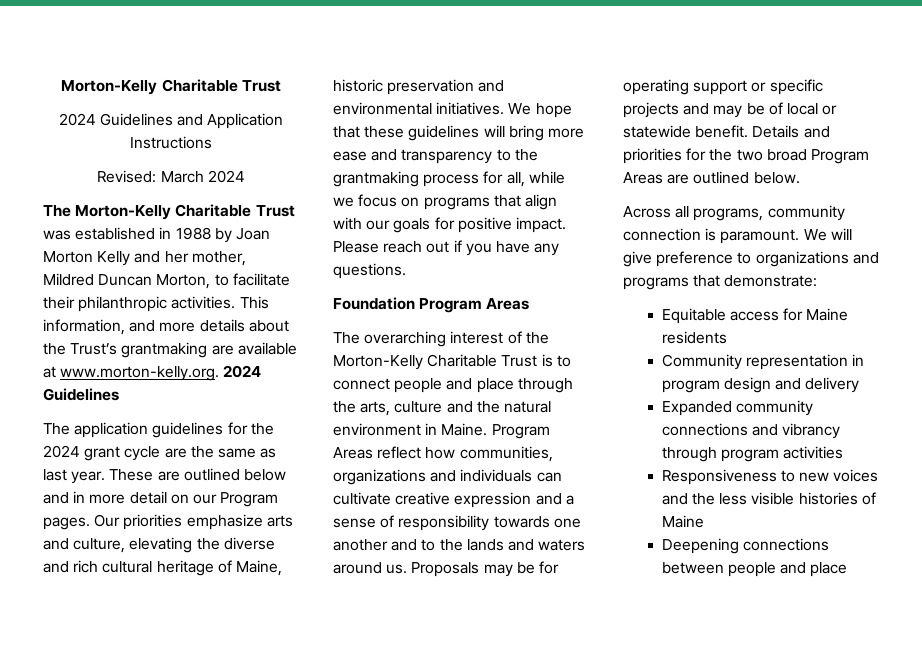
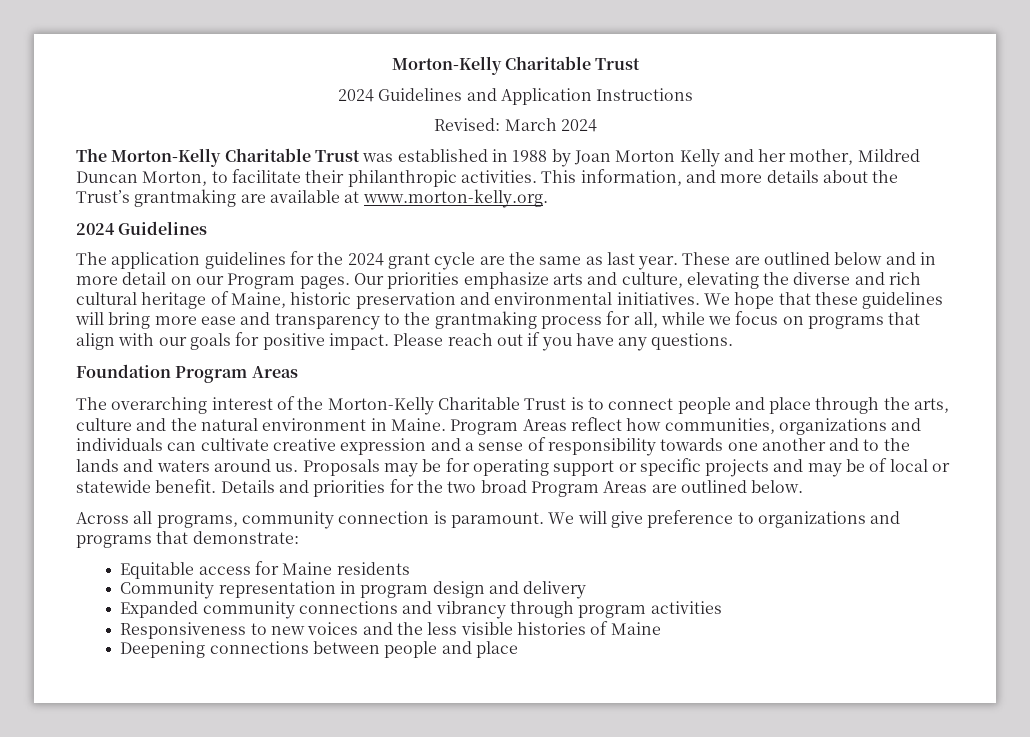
(220, 373) none -> (548, 198) //

